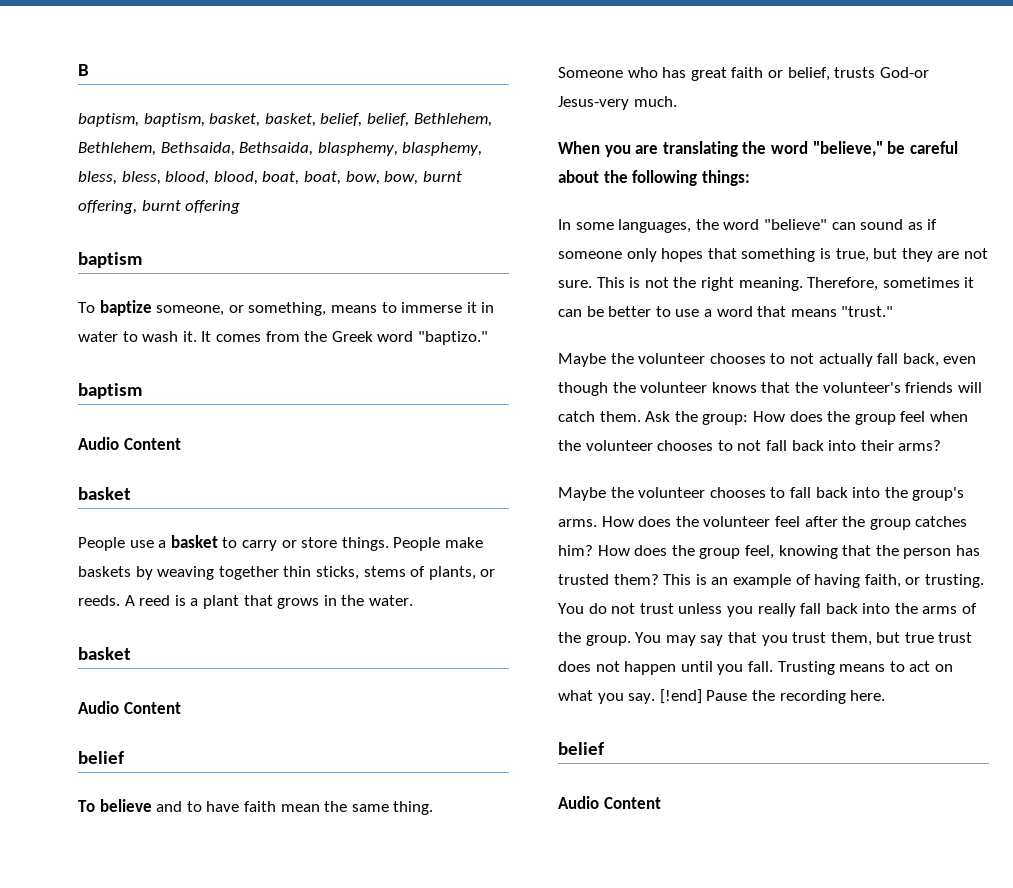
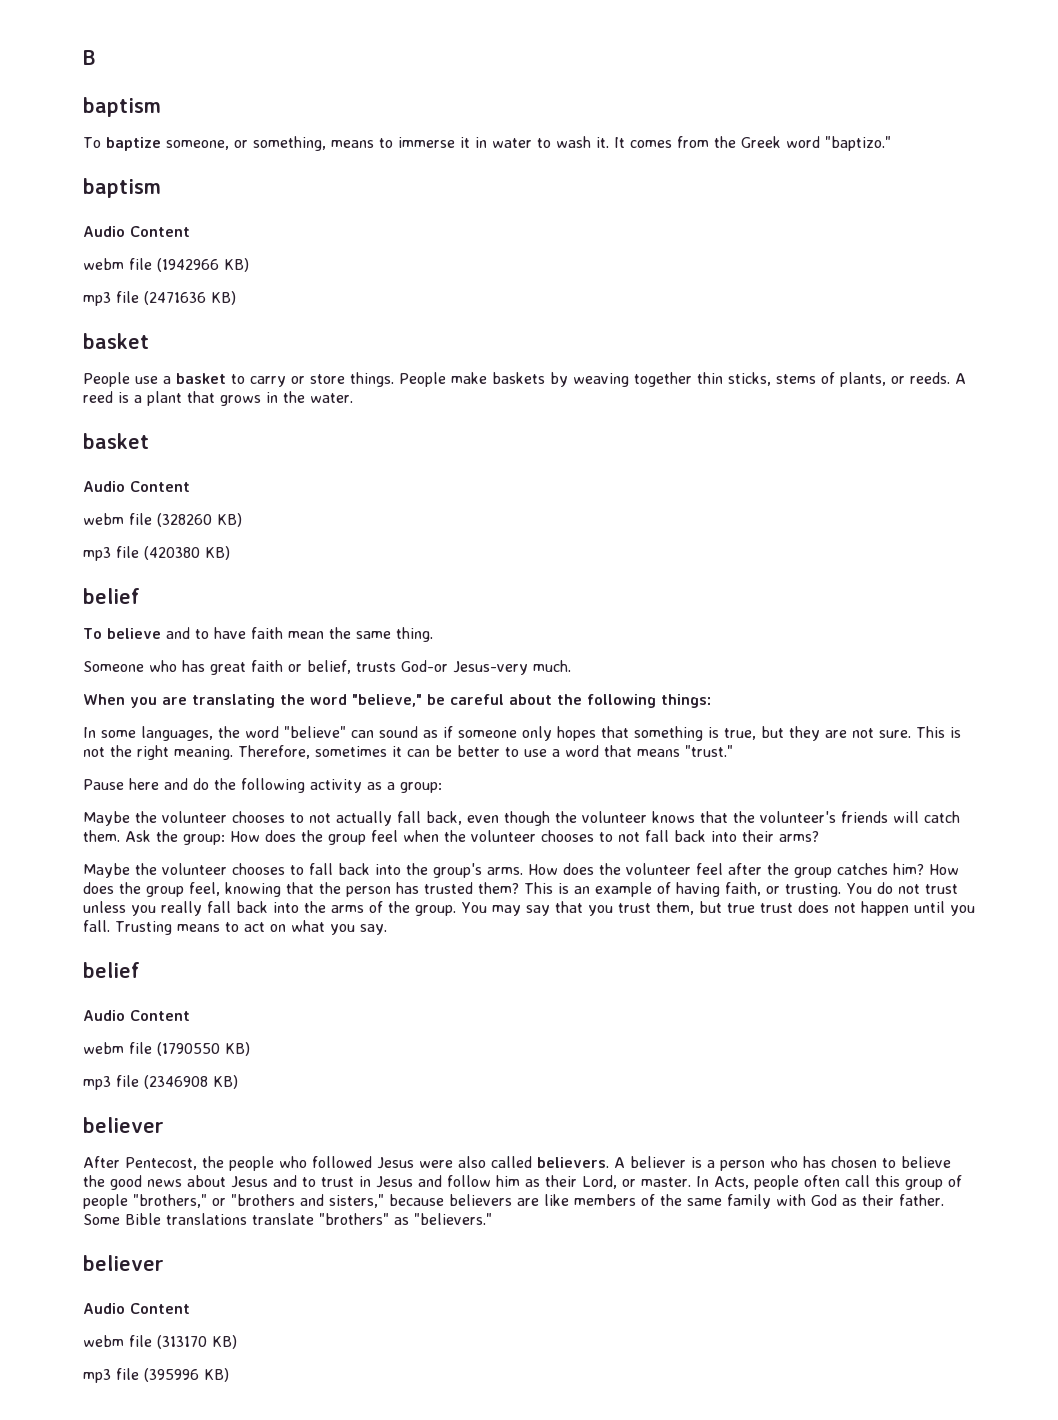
[78,113,492,127] [78,142,483,156] [78,171,462,185] [78,200,241,214] // baptism, baptism, basket, basket, belief, belief, Bethlehem, Bethlehem, Bethsaida, Bethsaida, blasphemy, blasphemy, bless, bless, blood, blood, boat, boat, bow, bow, burnt offering, burnt offering -> (96, 57) none
(181, 444) none -> [83,258,249,272] [83,291,236,306] // webm file (1942966 KB) // mp3 file (2471636 KB)
(181, 708) none -> [83,513,242,527] [83,546,230,561] // webm file (328260 KB) // mp3 file (420380 KB)
(894, 311) none -> [83,778,442,793] // Pause here and do the following activity as a group:
[659,689,886,704] [558,742,604,755] [558,796,661,809] [!end] Pause the recording here. // belief // Audio Content -> [83,962,140,978] [83,1010,190,1021] [83,1042,250,1056] [83,1075,238,1090] [83,1117,164,1133] [83,1156,951,1171] [83,1175,962,1190] [83,1194,944,1209] [83,1213,492,1225] [83,1255,164,1271] [83,1303,190,1314] [83,1335,237,1349] [83,1368,229,1383] // belief // Audio Content // webm file (1790550 KB) // mp3 file (2346908 KB) // believer // After Pentecost, the people who followed Jesus were also called believers. A believer is a person who has chosen to believe the good news about Jesus and to trust in Jesus and follow him as their Lord, or master. In Acts, people often call this group of people "brothers," or "brothers and sisters," because believers are like members of the same family with God as their father. Some Bible translations translate "brothers" as "believers." // believer // Audio Content // webm file (313170 KB) // mp3 file (395996 KB)

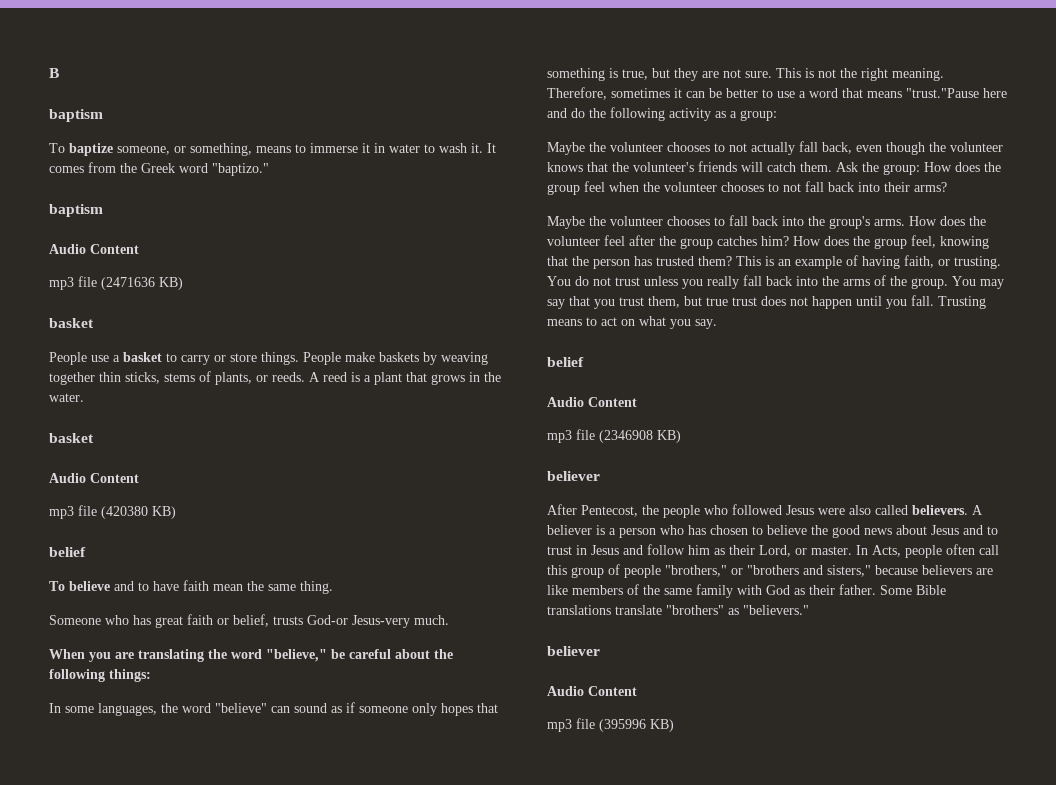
[83,258,249,272] // webm file (1942966 KB) -> (139, 249) none
[83,513,242,527] // webm file (328260 KB) -> (139, 478) none
[685,745,733,757] [83,779,124,790] "trust." // Pause -> [906,88,979,98] "trust."Pause
[83,1042,250,1056] // webm file (1790550 KB) -> (637, 402) none
[83,1335,237,1349] // webm file (313170 KB) -> (637, 691) none

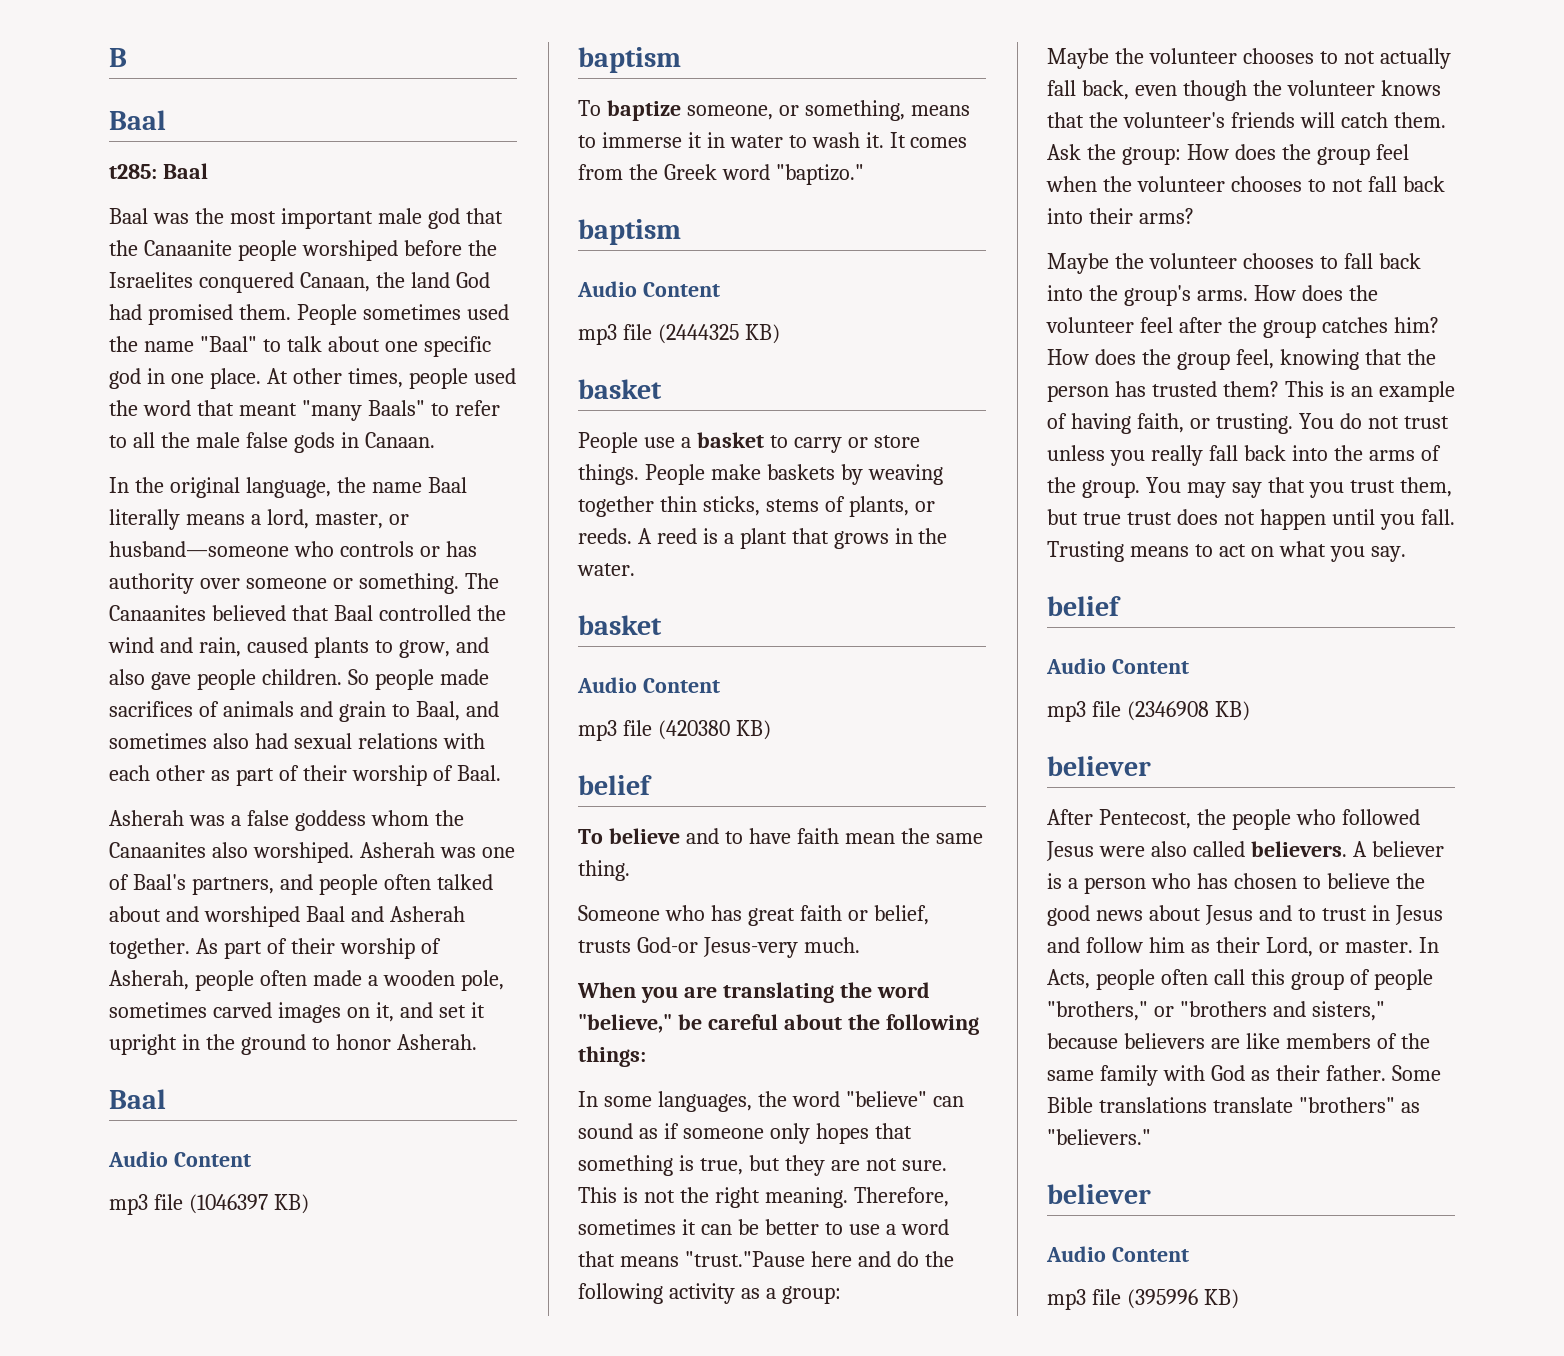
(59, 73) none -> [109,110,166,130] [109,163,208,179] [109,208,503,229] [109,240,497,261] [109,272,490,293] [109,304,509,325] [109,336,491,357] [109,368,516,389] [109,400,500,421] [109,432,435,453] [109,477,467,498] [109,509,409,530] [109,541,477,557] [109,573,499,594] [109,605,506,621] [108,637,489,658] [109,669,489,690] [109,701,499,722] [109,733,485,749] [109,765,501,786] [109,810,464,831] [109,842,515,863] [109,874,493,895] [109,906,465,927] [109,938,441,959] [109,970,504,991] [109,1002,485,1023] [109,1034,477,1055] [109,1089,166,1109] [108,1151,251,1167] [109,1194,309,1215] // Baal // t285: Baal // Baal was the most important male god that the Canaanite people worshiped before the Israelites conquered Canaan, the land God had promised them. People sometimes used the name "Baal" to talk about one specific god in one place. At other times, people used the word that meant "many Baals" to refer to all the male false gods in Canaan. // In the original language, the name Baal literally means a lord, master, or husband—someone who controls or has authority over someone or something. The Canaanites believed that Baal controlled the wind and rain, caused plants to grow, and also gave people children. So people made sacrifices of animals and grain to Baal, and sometimes also had sexual relations with each other as part of their worship of Baal. // Asherah was a false goddess whom the Canaanites also worshiped. Asherah was one of Baal's partners, and people often talked about and worshiped Baal and Asherah together. As part of their worship of Asherah, people often made a wooden pole, sometimes carved images on it, and set it upright in the ground to honor Asherah. // Baal // Audio Content // mp3 file (1046397 KB)
[101,277,155,290] (2471636 -> [657,324,739,344] (2444325

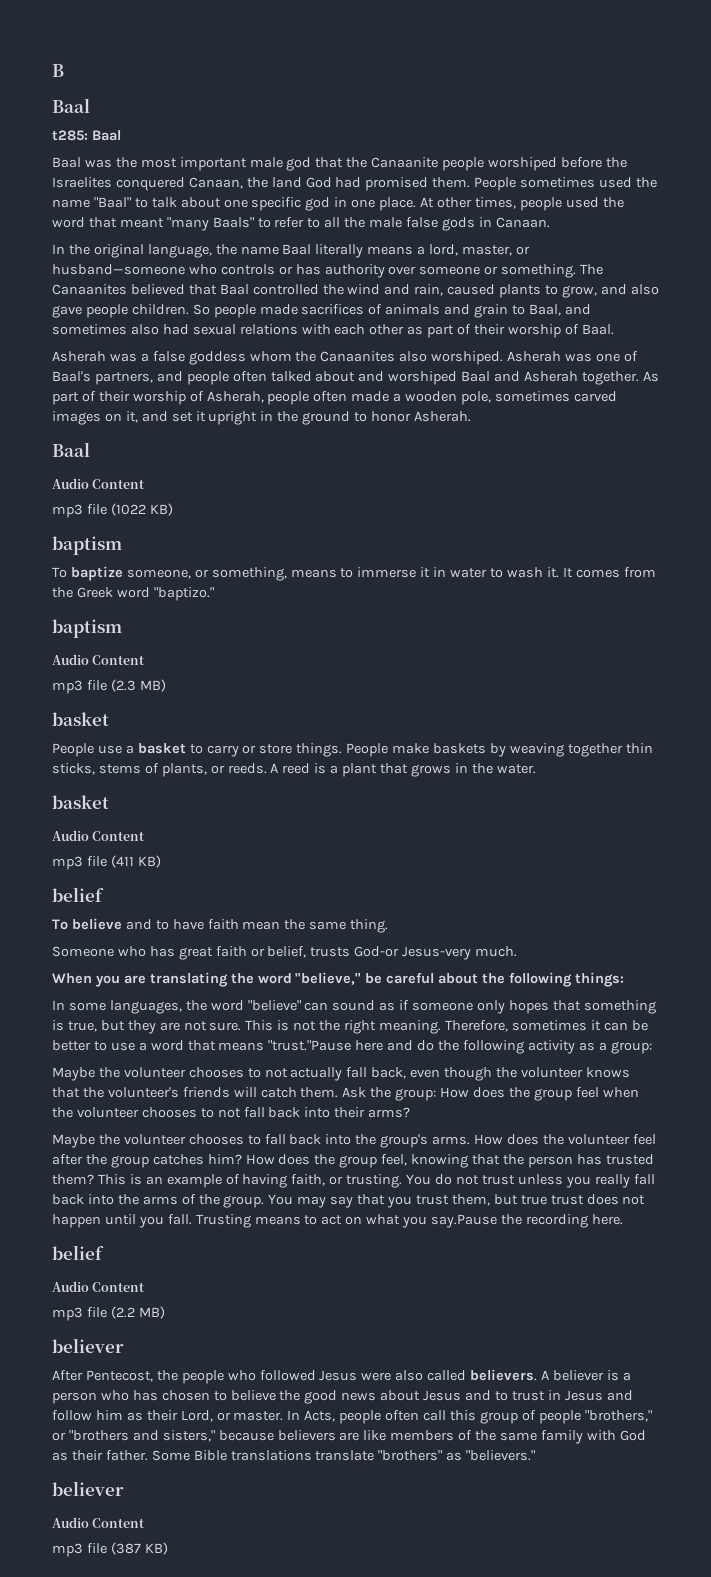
[188,1194,268,1214] (1046397 -> [110,503,146,516] (1022
[657,324,780,344] (2444325 KB) -> [110,679,166,692] (2.3 MB)
[657,720,730,740] (420380 -> [110,855,134,868] (411
[1370,546,1406,562] say. -> [431,1214,623,1228] say.Pause the recording here.
[1126,701,1250,721] (2346908 KB) -> [110,1306,165,1319] (2.2 MB)
[1126,1289,1198,1309] (395996 -> [110,1542,141,1555] (387

